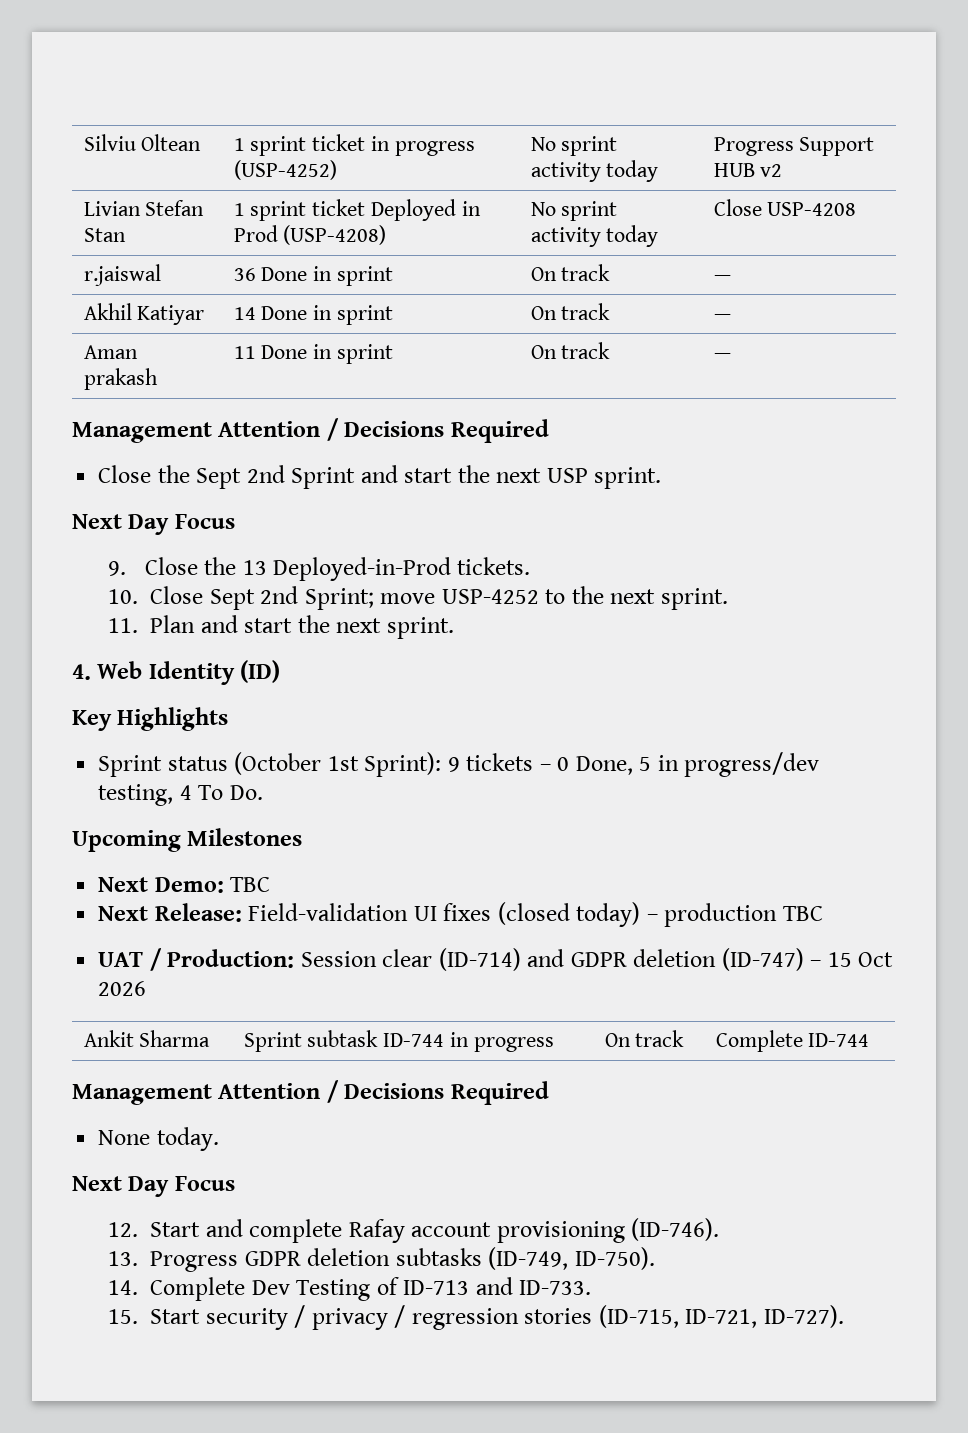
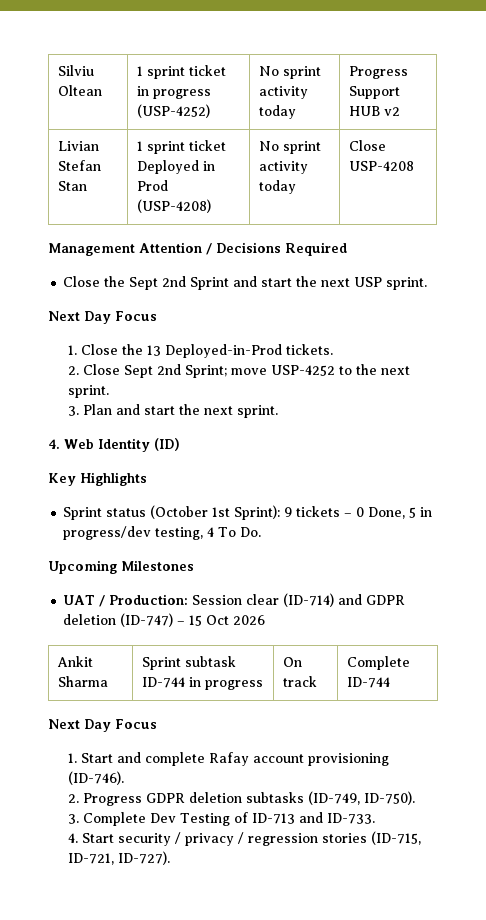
[83,264,161,286] [233,266,394,286] [530,264,611,281] [713,275,731,281] [83,303,205,325] [233,305,394,325] [530,303,611,320] [713,314,731,320] [83,345,138,359] [83,368,158,390] [233,344,394,364] [530,342,611,359] [713,353,731,359] // r.jaiswal | 36 Done in sprint | On track | — // Akhil Katiyar | 14 Done in sprint | On track | — // Aman prakash | 11 Done in sprint | On track | — -> (414, 166) none
[108,561,127,576] 9. -> [68,345,78,355] 1.
[108,589,139,604] 10. -> [68,366,80,375] 2.
[108,618,139,633] 11. -> [68,406,80,416] 3.
[98,877,271,893] [98,902,823,927] // Next Demo: TBC // Next Release: Field-validation UI fixes (closed today) – production TBC -> (194, 565) none
[72,1080,549,1105] [98,1127,219,1151] [72,1176,235,1197] [108,1222,139,1237] // Management Attention / Decisions Required // None today. // Next Day Focus // 12. -> [48,719,157,732] [68,753,78,763] // Next Day Focus // 1.
[108,1251,139,1266] 13. -> [68,794,80,803] 2.
[108,1280,139,1295] 14. -> [68,814,80,824] 3.
[108,1309,139,1324] 15. -> [68,833,79,843] 4.

